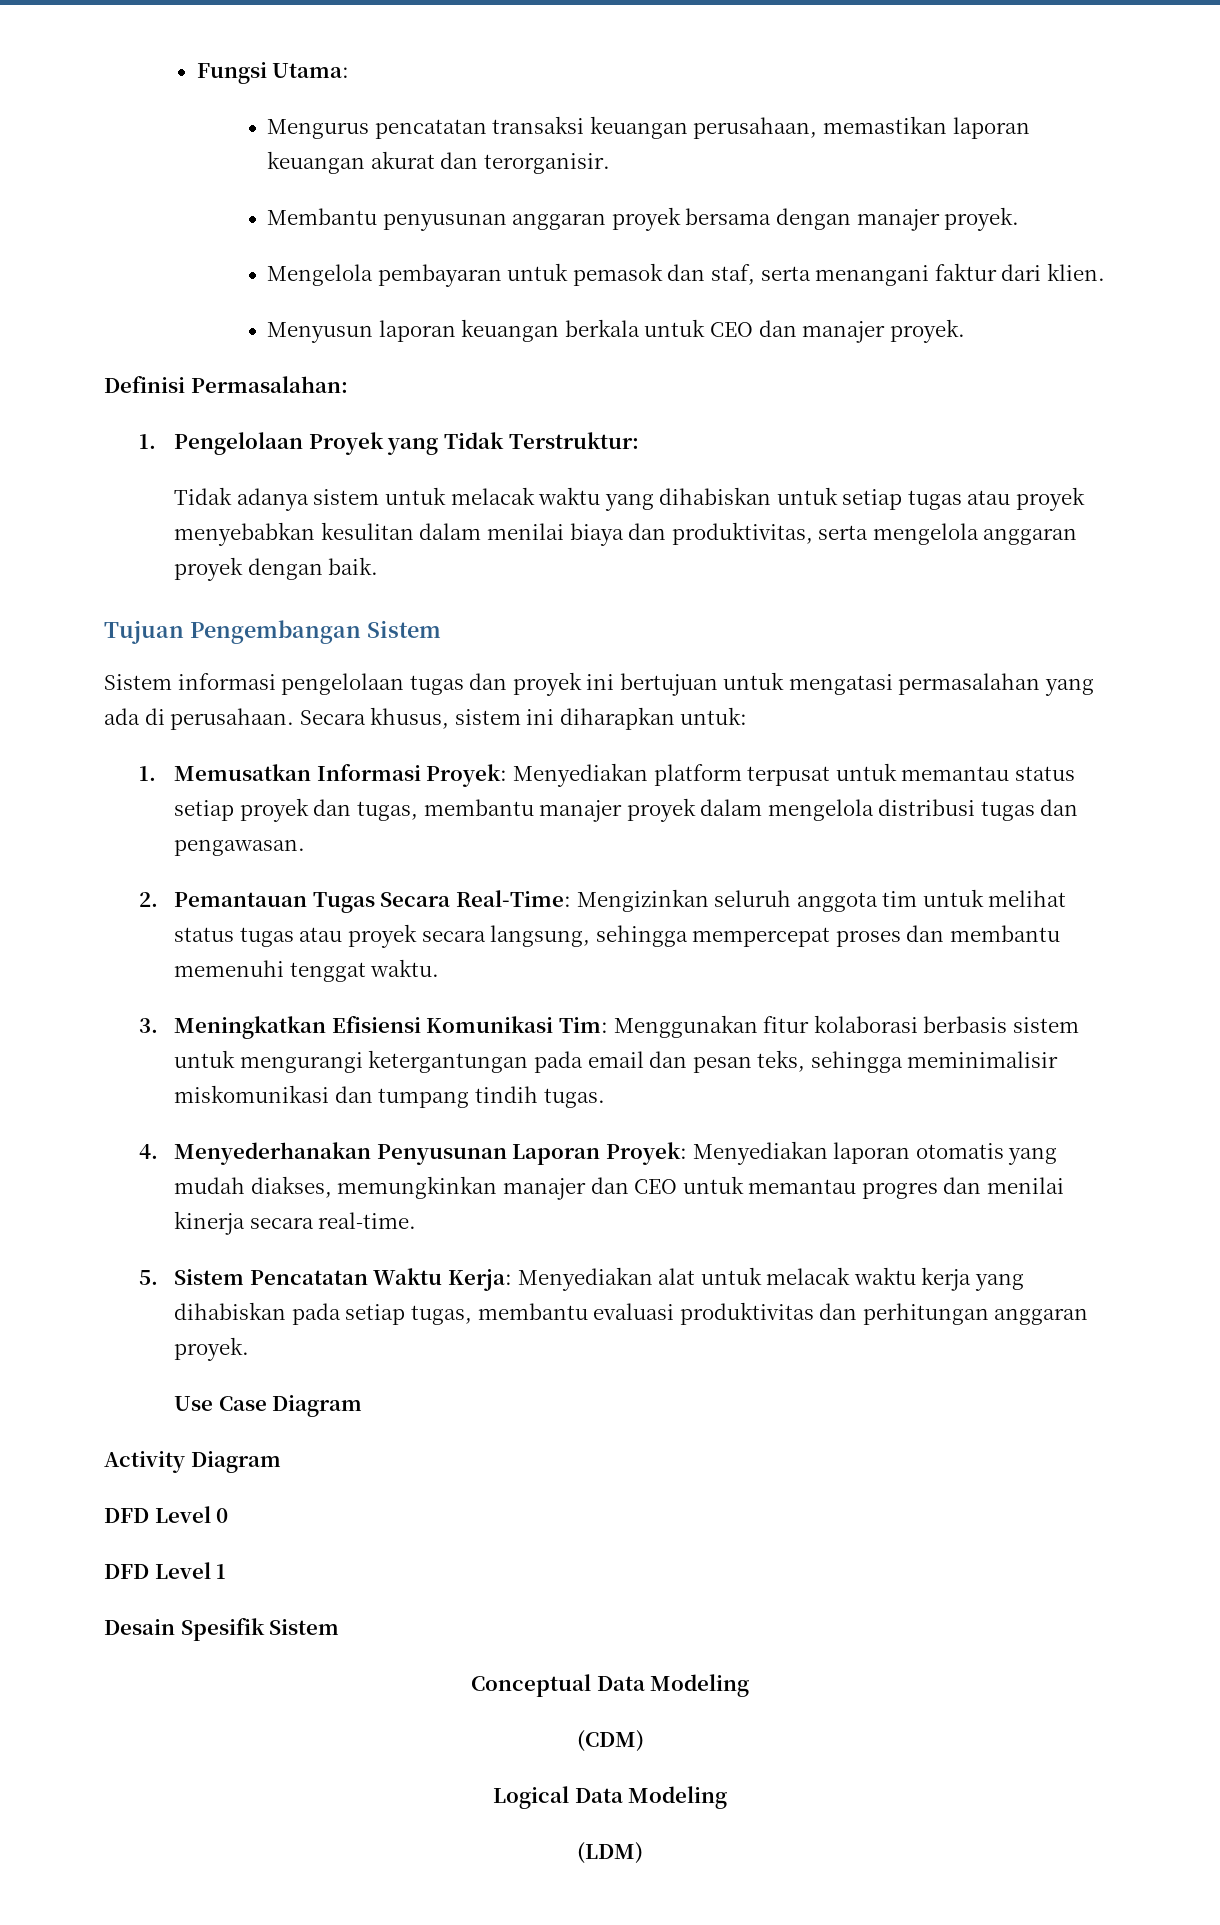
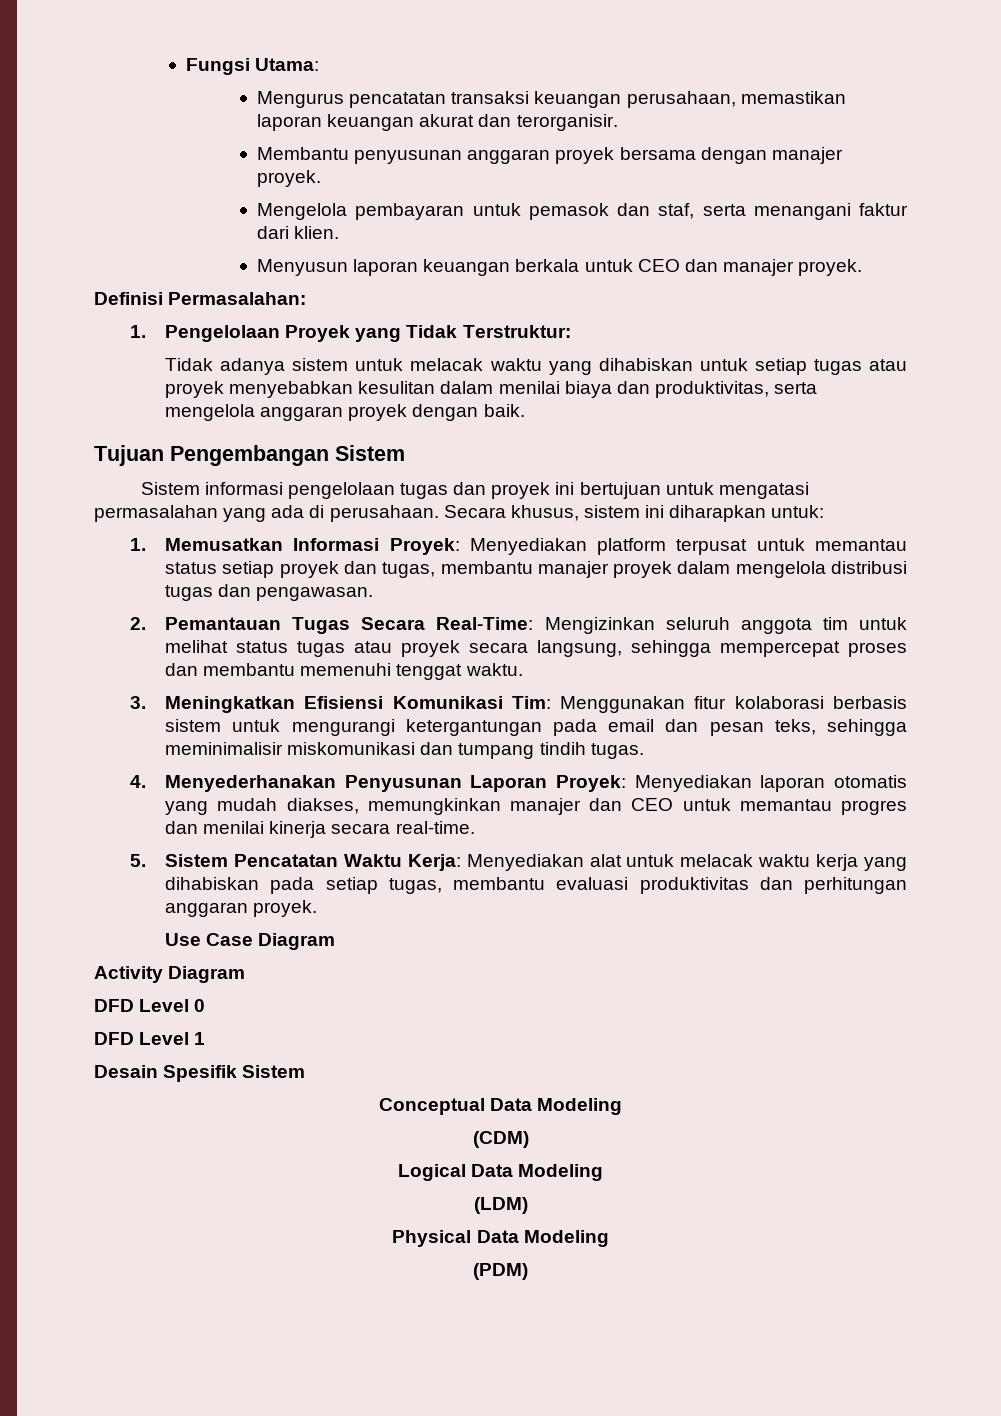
(643, 1853) none -> [392,1230,609,1247] [473,1263,528,1280] // Physical Data Modeling // (PDM)

